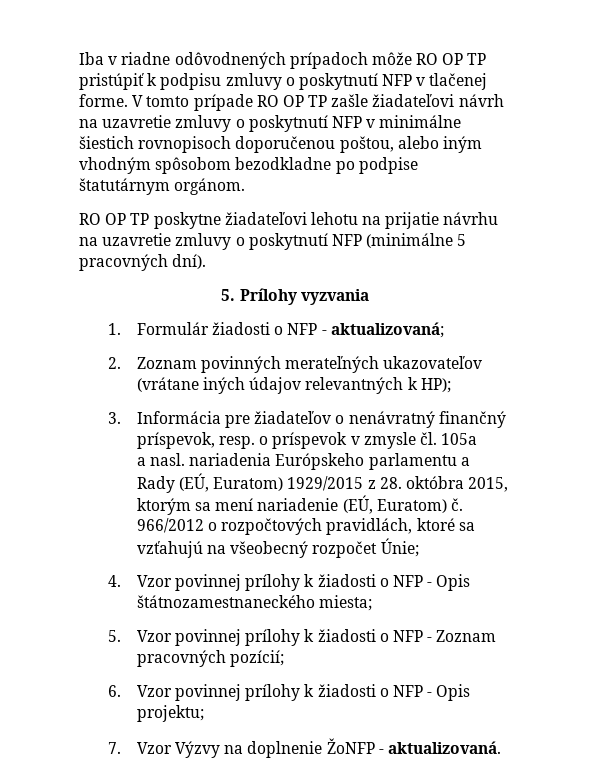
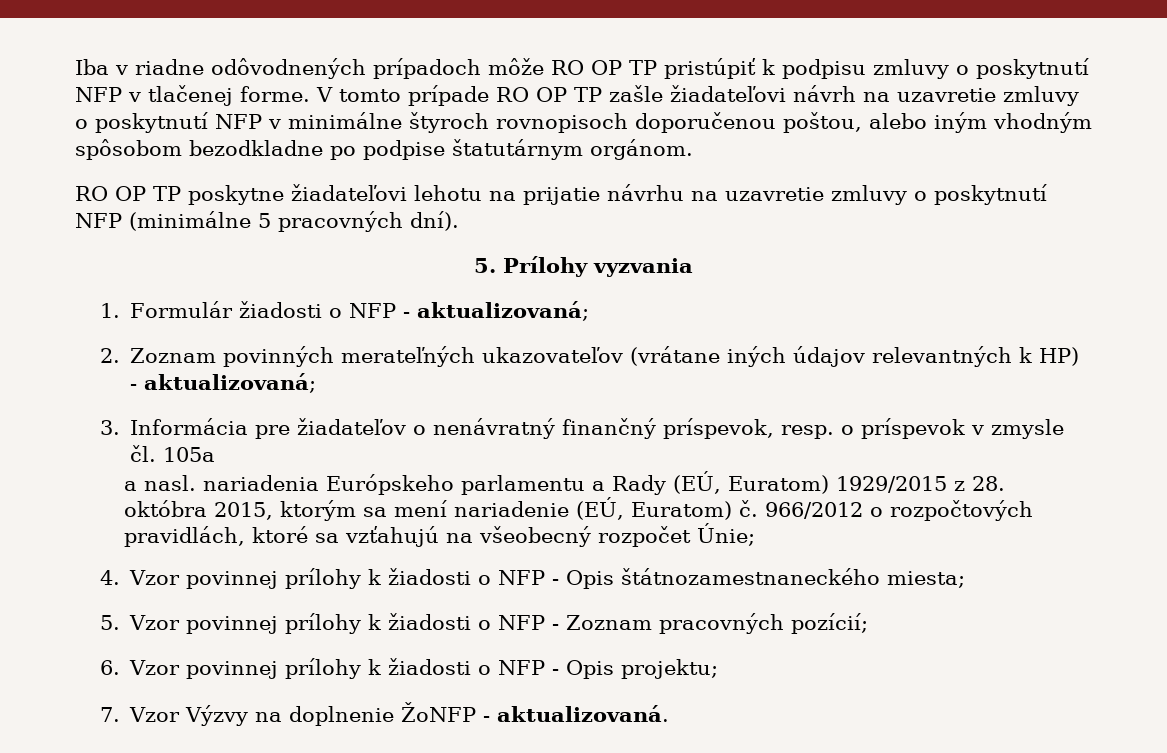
[79,136,134,149] šiestich -> [409,112,489,133] štyroch
[420,378,451,393] HP); -> [1038,347,1079,366] [129,373,316,393] HP) - aktualizovaná;

